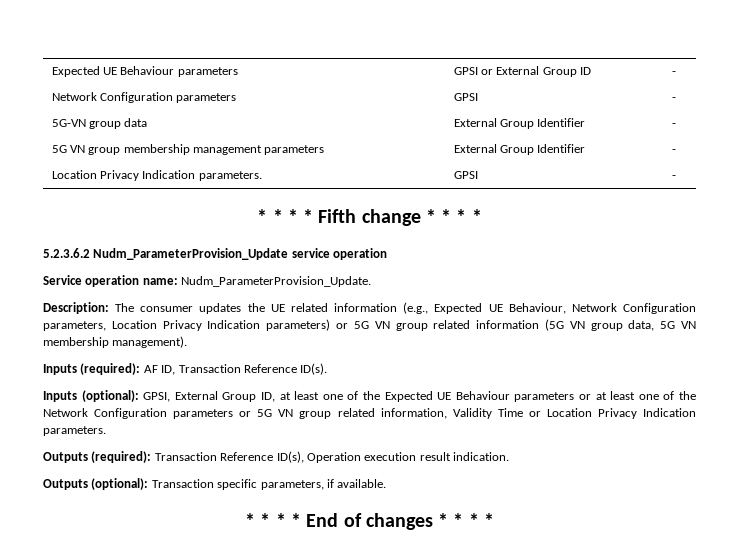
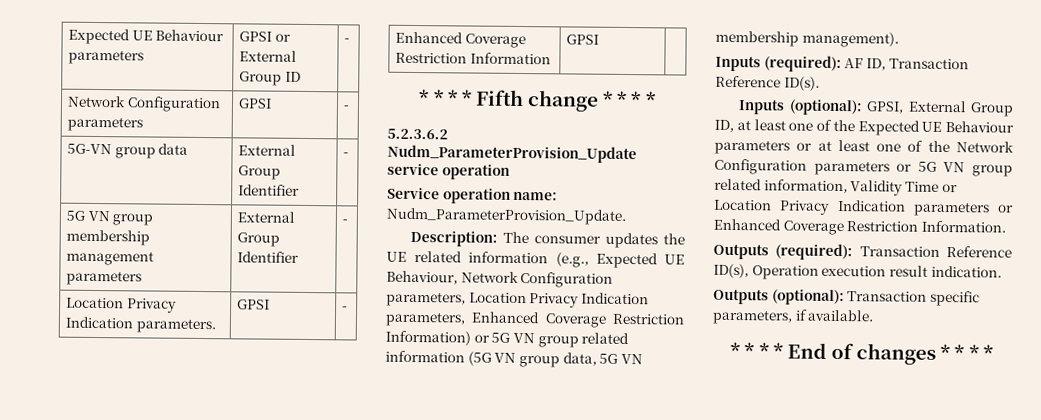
(676, 177) none -> [394,31,526,49] [394,52,551,65] [565,34,599,45] // Enhanced Coverage Restriction Information | GPSI |
[266,319,331,331] parameters) -> [385,311,685,328] [385,330,471,346] parameters, Enhanced Coverage Restriction Information)
[43,426,106,436] parameters. -> [912,201,1014,217] [713,218,1006,236] parameters or Enhanced Coverage Restriction Information.

